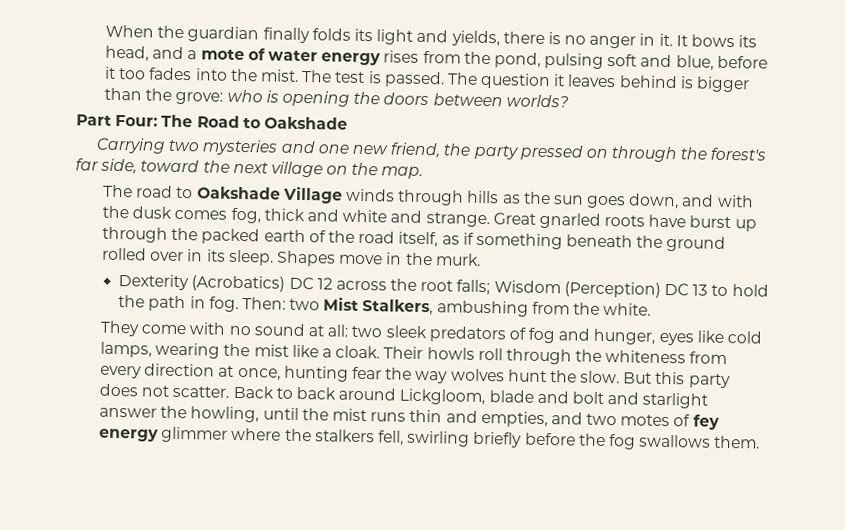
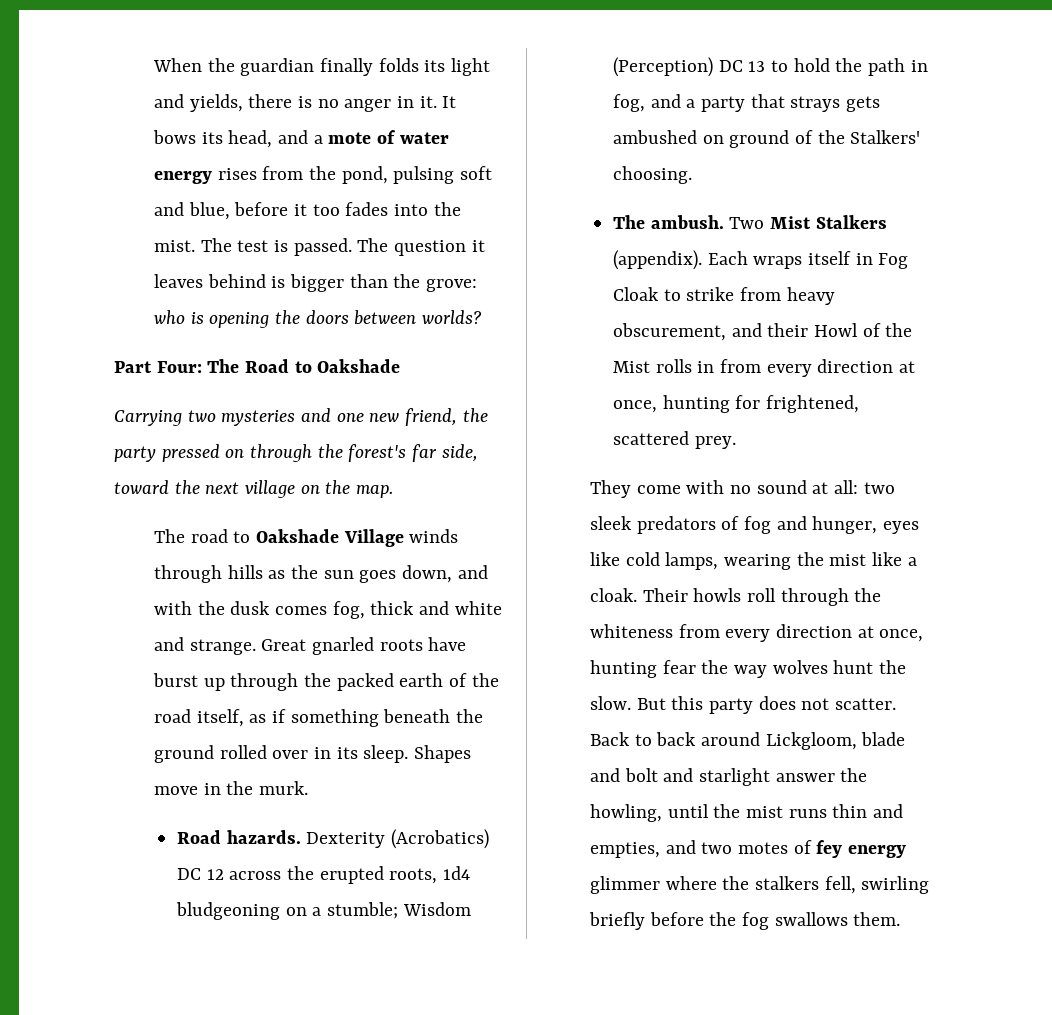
(481, 259) none -> [176,830,301,844] Road hazards.
[420,279,491,296] root falls; -> [319,866,470,884] [175,902,398,920] erupted roots, 1d4 bludgeoning on a stumble;
[208,296,652,317] fog. Then: two Mist Stalkers, ambushing from the white. -> [612,94,880,112] [612,130,921,148] [612,166,692,184] [612,215,887,229] [612,250,909,270] [612,287,835,305] [612,323,913,341] [612,359,915,377] [612,395,859,413] [612,431,736,449] fog, and a party that strays gets ambushed on ground of the Stalkers' choosing. // The ambush. Two Mist Stalkers (appendix). Each wraps itself in Fog Cloak to strike from heavy obscurement, and their Howl of the Mist rolls in from every direction at once, hunting for frightened, scattered prey.

